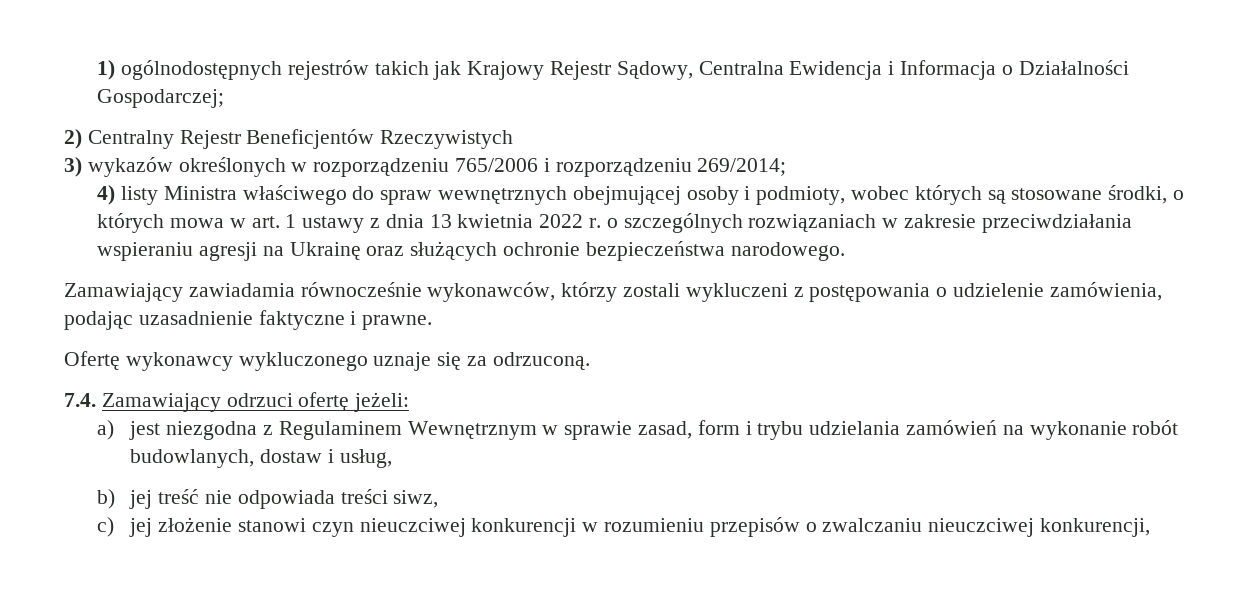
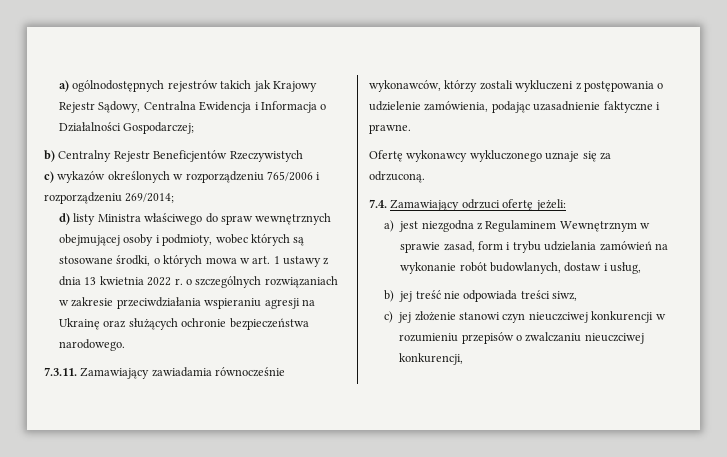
[97,60,116,80] 1) -> [59,80,70,92] a)
[64,129,82,149] 2) -> [44,150,55,162] b)
[64,157,82,177] 3) -> [44,171,54,183] c)
[97,185,116,205] 4) -> [59,213,71,225] d)
(845, 251) none -> [44,367,77,376] 7.3.11.

